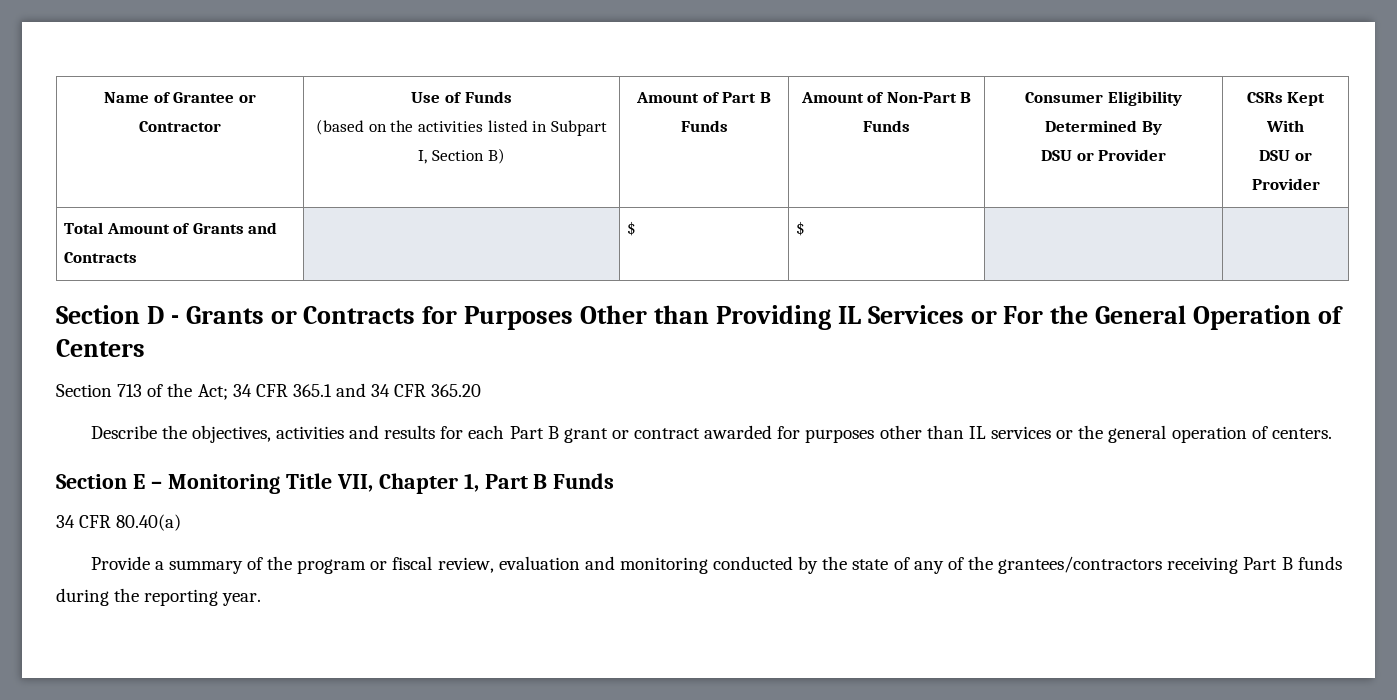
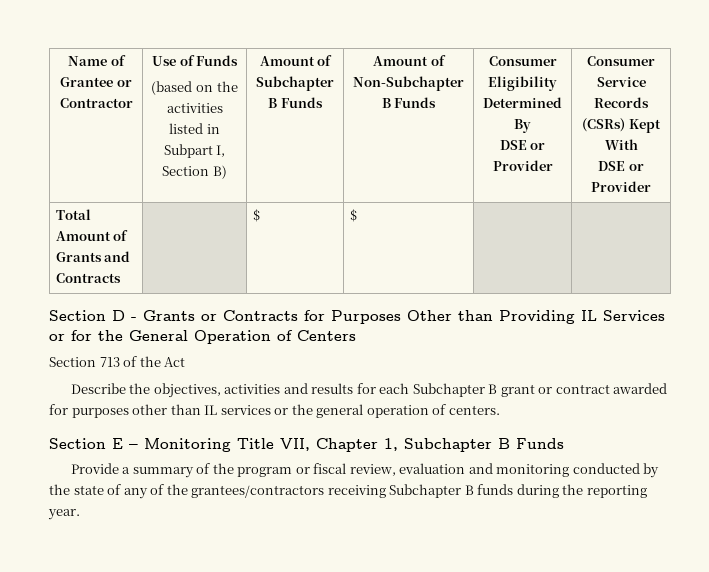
[722,92,757,103] Part -> [256,76,334,91] Subchapter
[886,92,957,103] Non-Part -> [353,76,464,91] Non-Subchapter
[1040,150,1072,161] DSU -> [499,140,527,150] DSE
[1246,92,1283,103] CSRs -> [587,56,655,66] [596,77,646,87] [594,97,649,108] [582,118,626,132] Consumer Service Records (CSRs)
[1259,150,1291,161] DSU -> [598,161,626,171] DSE
[1003,306,1044,324] For -> [71,330,92,341] for
[197,383,482,400] Act; 34 CFR 365.1 and 34 CFR 365.20 -> [164,357,186,367] Act
[509,426,544,439] Part -> [412,383,485,397] Subchapter
[484,473,615,489] [56,514,182,531] Part B Funds // 34 CFR 80.40(a) -> [404,438,564,452] Subchapter B Funds
[1243,557,1278,570] Part -> [389,484,462,498] Subchapter

